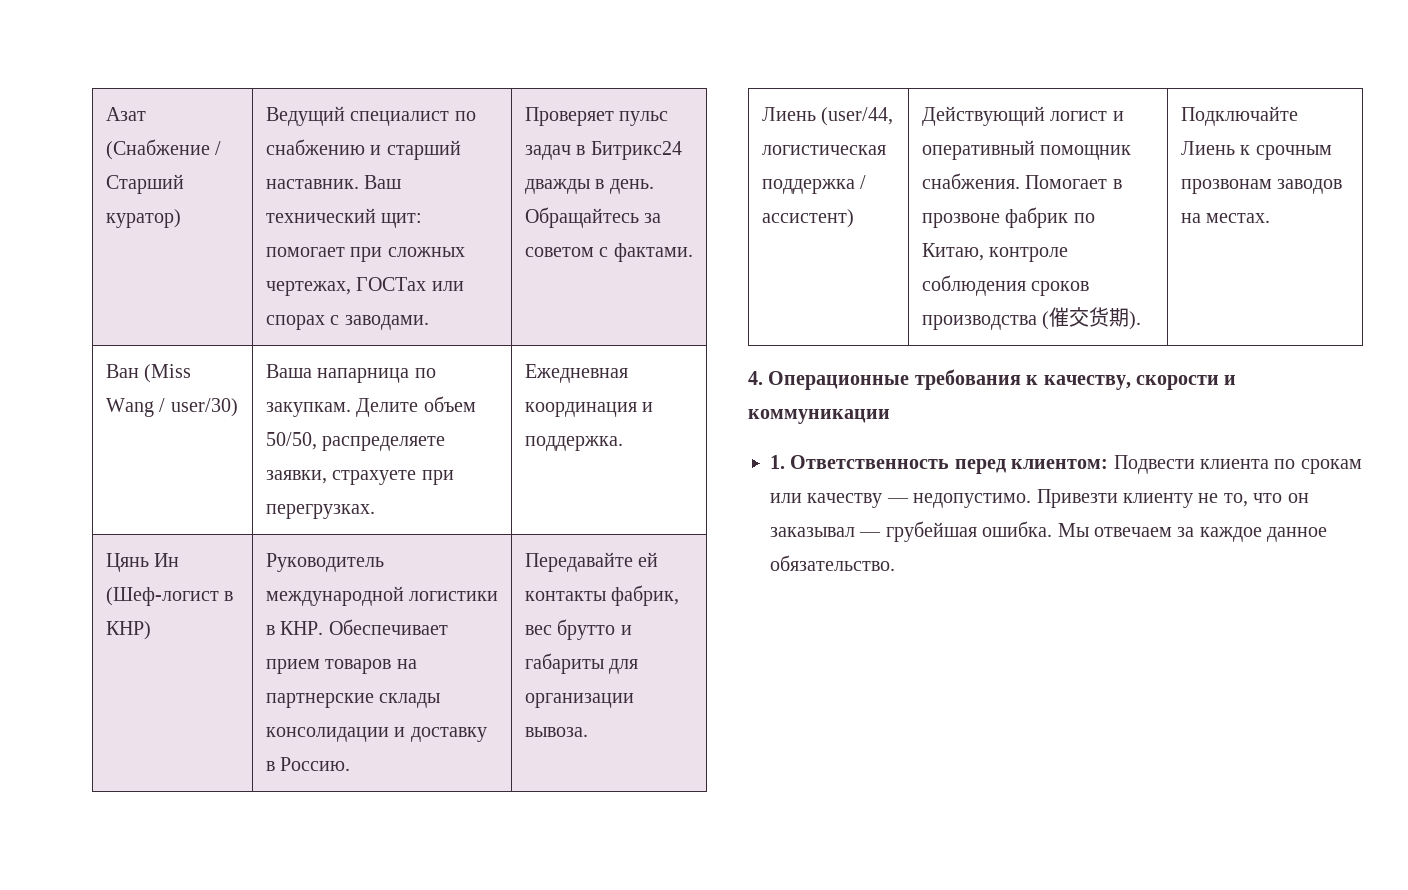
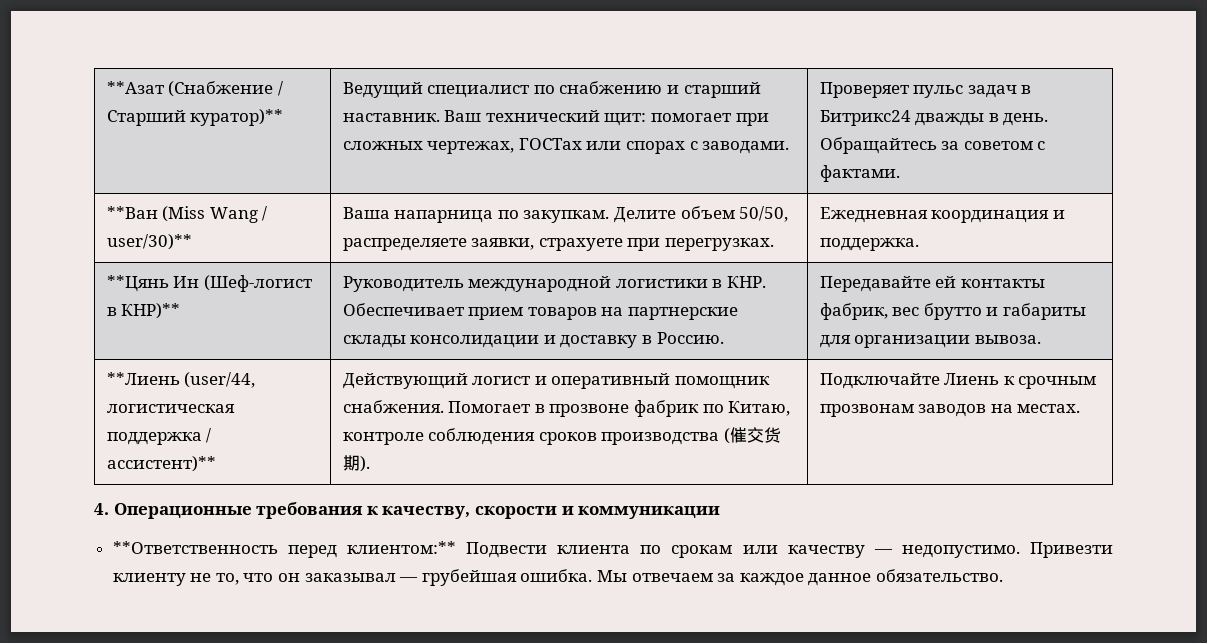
[105,107,146,121] Азат -> [106,81,164,94] **Азат
[105,209,181,228] куратор) -> [190,109,284,126] куратор)**
[105,364,139,378] Ван -> [106,206,158,219] **Ван
[170,398,238,417] user/30) -> [106,234,192,250] user/30)**
[105,553,149,572] Цянь -> [106,275,169,292] **Цянь
[105,621,151,640] КНР) -> [121,303,181,319] КНР)**
[761,107,816,121] Лиень -> [106,372,180,385] **Лиень
[761,209,854,228] ассистент) -> [106,456,216,472] ассистент)**
[770,455,1109,474] 1. Ответственность перед клиентом: -> [112,541,456,558] **Ответственность перед клиентом:**

